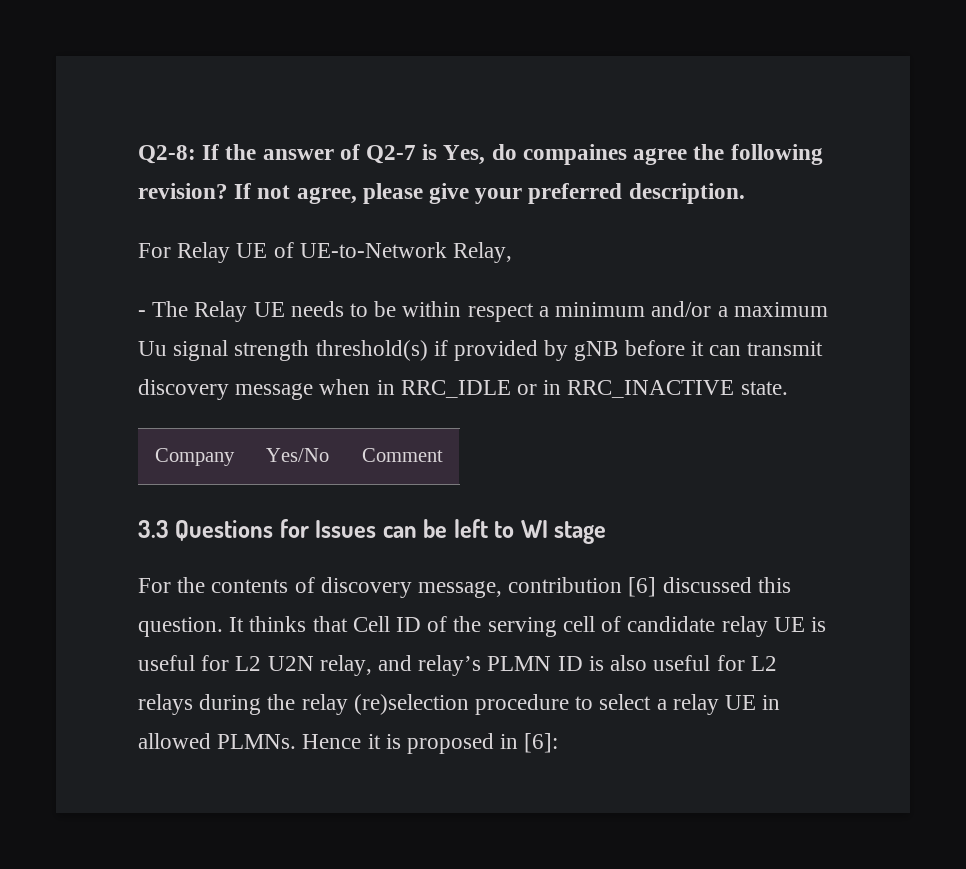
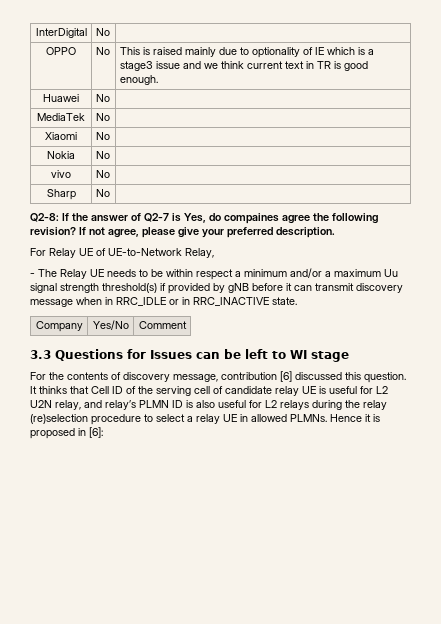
(138, 154) none -> [35,28,87,38] [95,28,110,36] [46,47,76,55] [95,47,110,55] [119,47,374,58] [119,61,368,71] [119,75,158,85] [43,94,79,102] [95,94,110,102] [37,113,85,121] [95,113,110,121] [45,132,77,140] [95,132,110,140] [47,151,75,159] [95,151,110,159] [51,170,71,178] [95,170,110,178] [46,189,76,200] [95,189,110,197] InterDigital | No | // OPPO | No | This is raised mainly due to optionality of IE which is a stage3 issue and we think current text in TR is good enough. // Huawei | No | // MediaTek | No | // Xiaomi | No | // Nokia | No | // vivo | No | // Sharp | No | //

